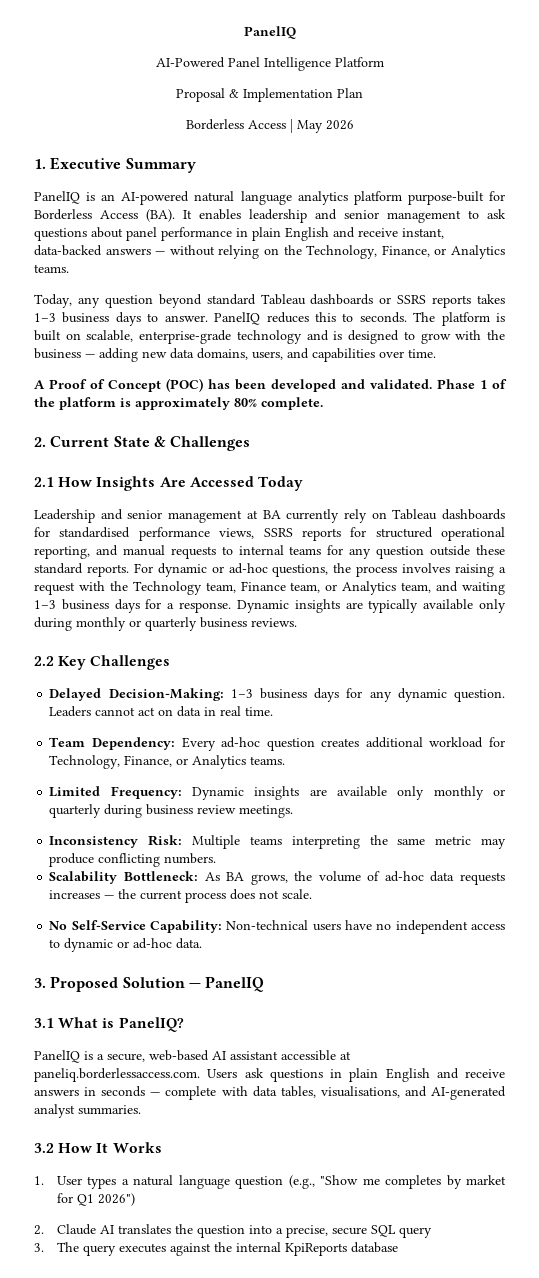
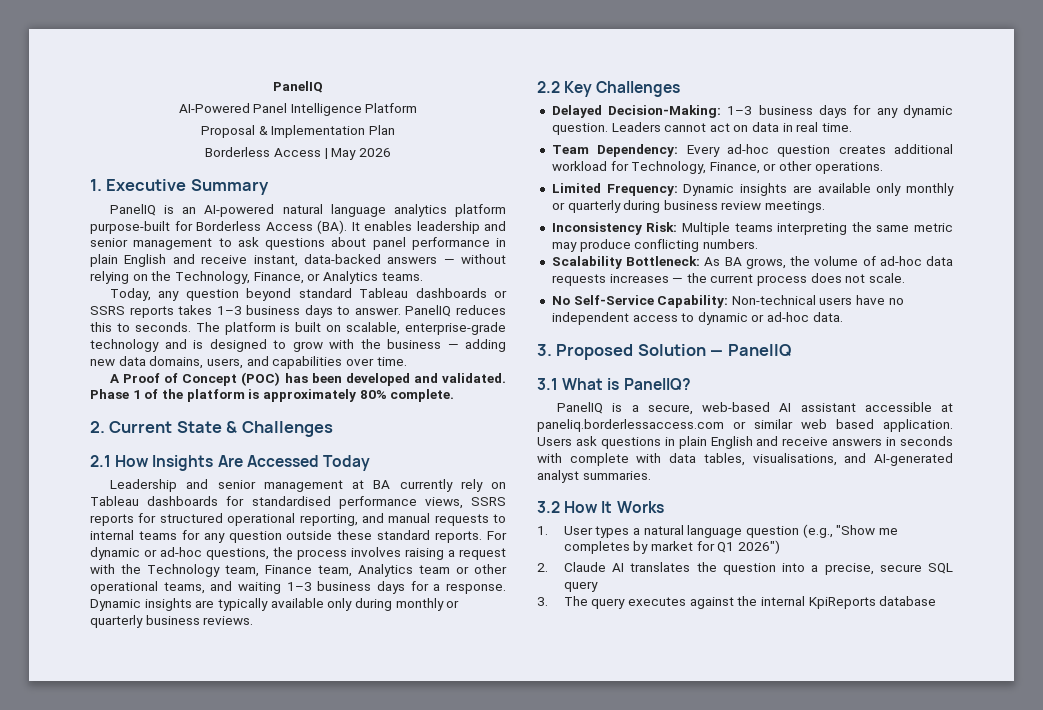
[325,581,432,595] or Analytics team, -> [358,564,507,577] [90,581,205,594] Analytics team or other operational teams,
[192,755,286,769] Analytics teams. -> [779,161,883,174] other operations.
[34,1068,200,1082] paneliq.borderlessaccess.com. -> [537,419,953,432] paneliq.borderlessaccess.com or similar web based application.
[150,1092,161,1096] — -> [537,453,562,463] with

